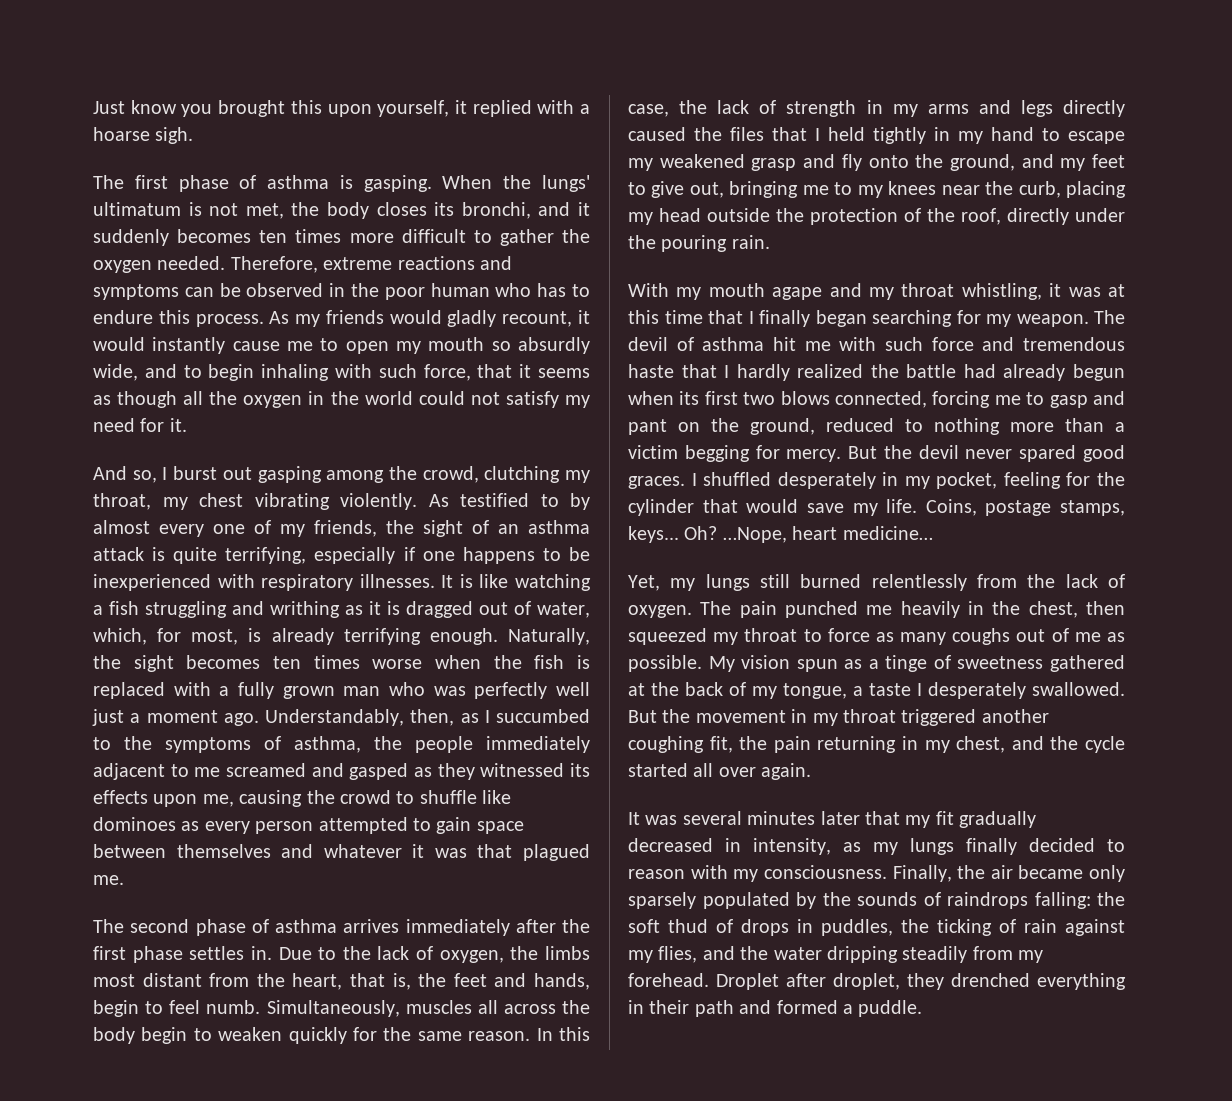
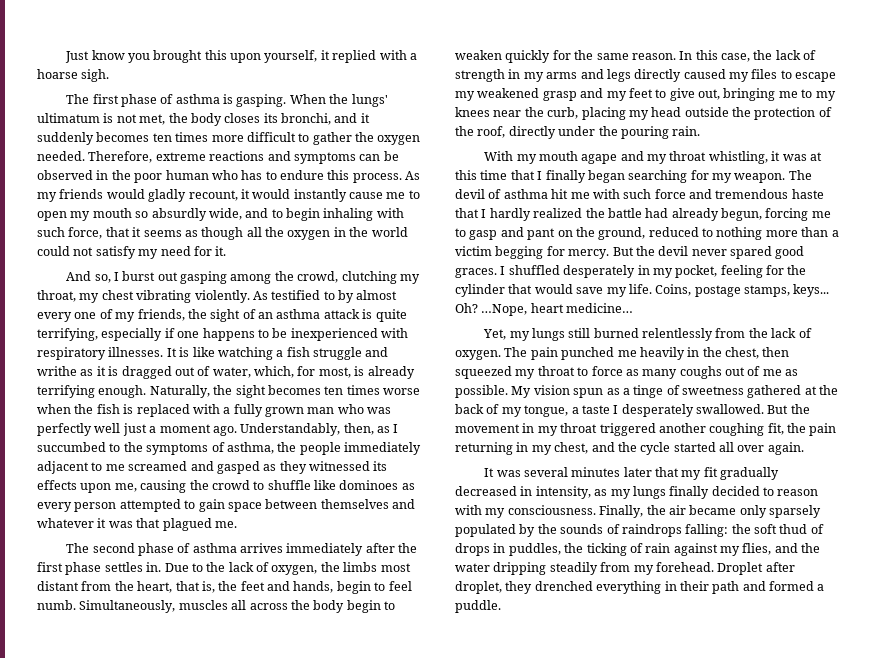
[145,601,340,618] struggling and writhing -> [313,347,389,360] [37,366,77,376] struggle and writhe
[694,127,1034,144] the files that I held tightly in my hand -> [729,69,778,82] my files
[841,154,1054,171] fly onto the ground, and -> (604, 93) none
[1073,364,1125,381] [628,391,927,408] begun when its first two blows connected, -> [721,208,762,221] begun,

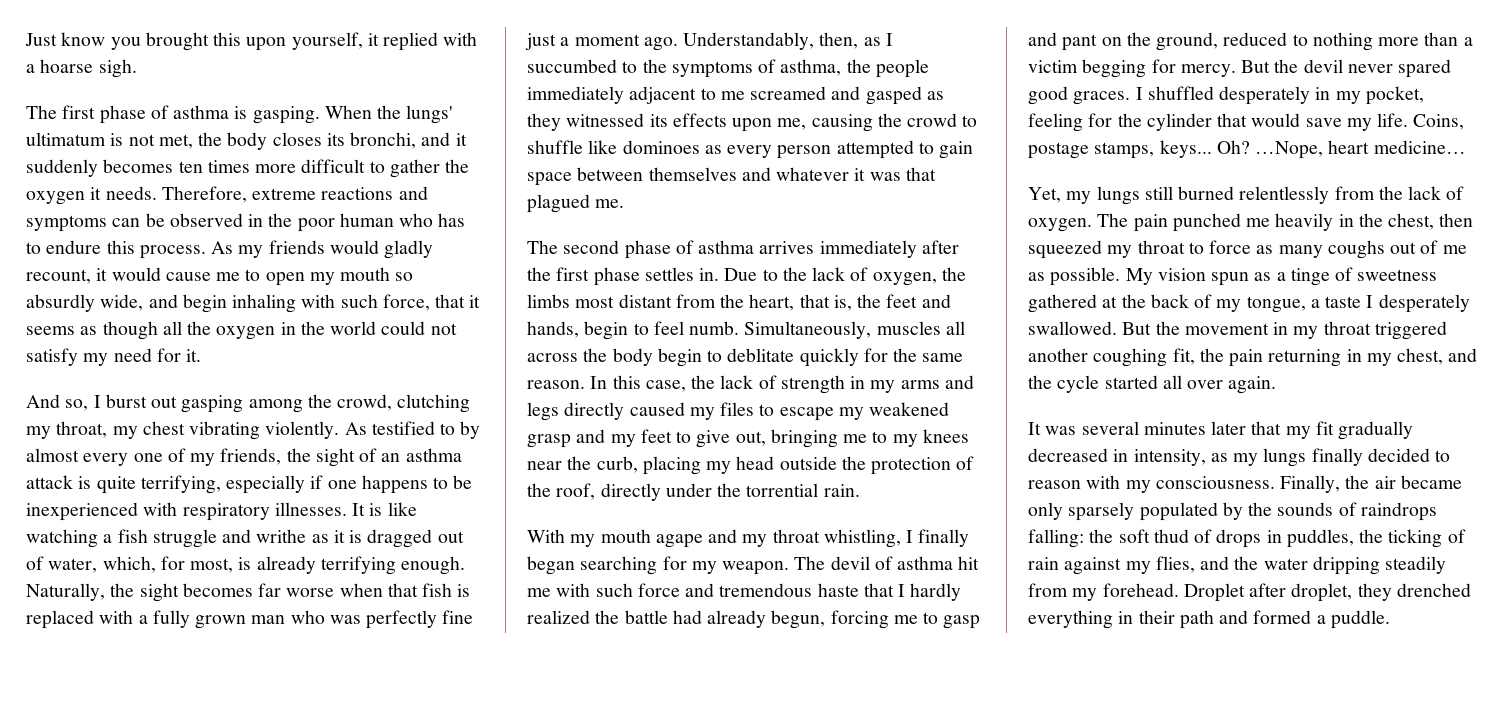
[37,151,85,161] needed. -> [90,186,157,200] it needs.
[293,189,347,202] instantly -> (161, 274) none
[271,209,283,218] to -> (178, 301) none
[324,385,380,395] ten times -> [258,583,282,597] far
[74,404,94,414] the -> [387,583,418,597] that
[94,423,121,433] well -> [442,610,474,624] fine
[455,50,502,60] weaken -> [727,348,795,362] deblitate
[620,126,669,139] pouring -> [746,483,819,497] torrential
[771,151,822,161] [455,170,535,180] it was at this time that -> (901, 538) none

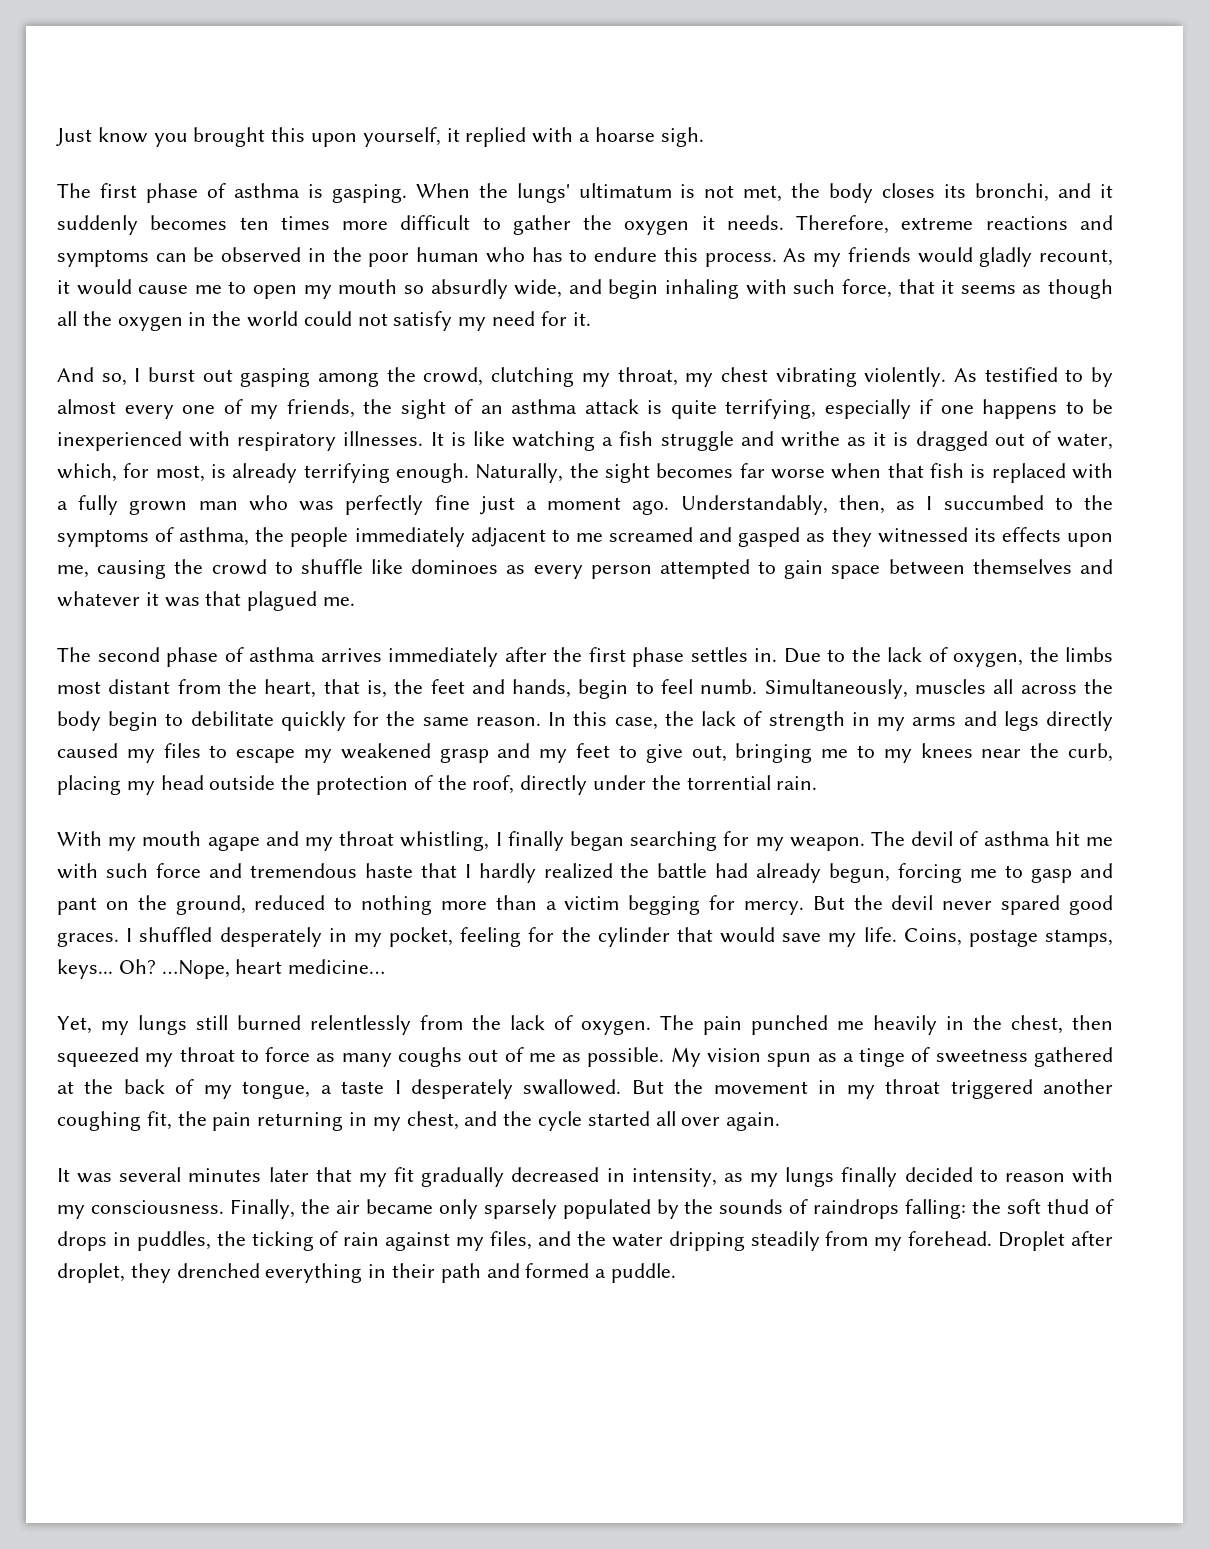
[727,348,795,362] deblitate -> [190,711,274,726] debilitate
[1155,556,1195,573] flies, -> [490,1231,533,1250] files,

